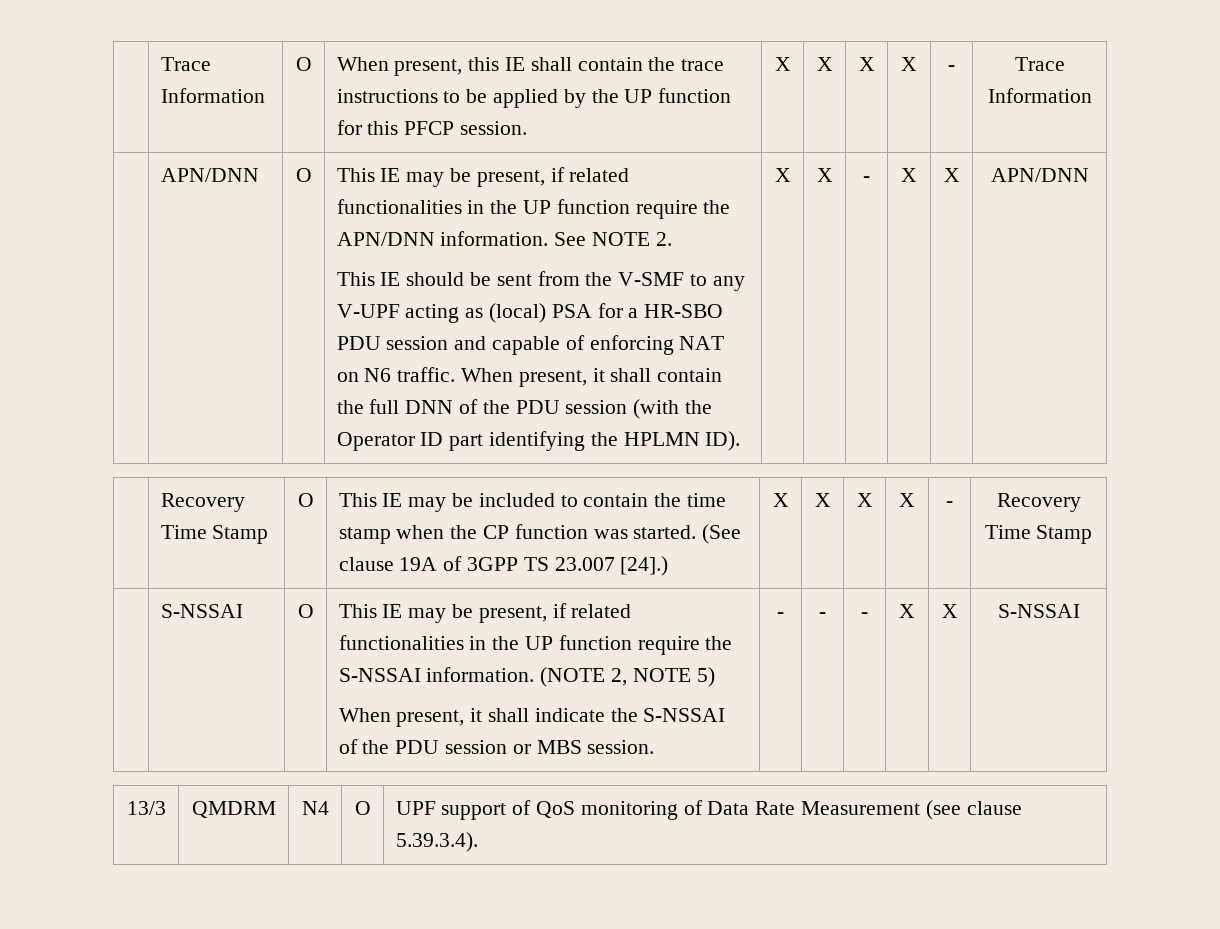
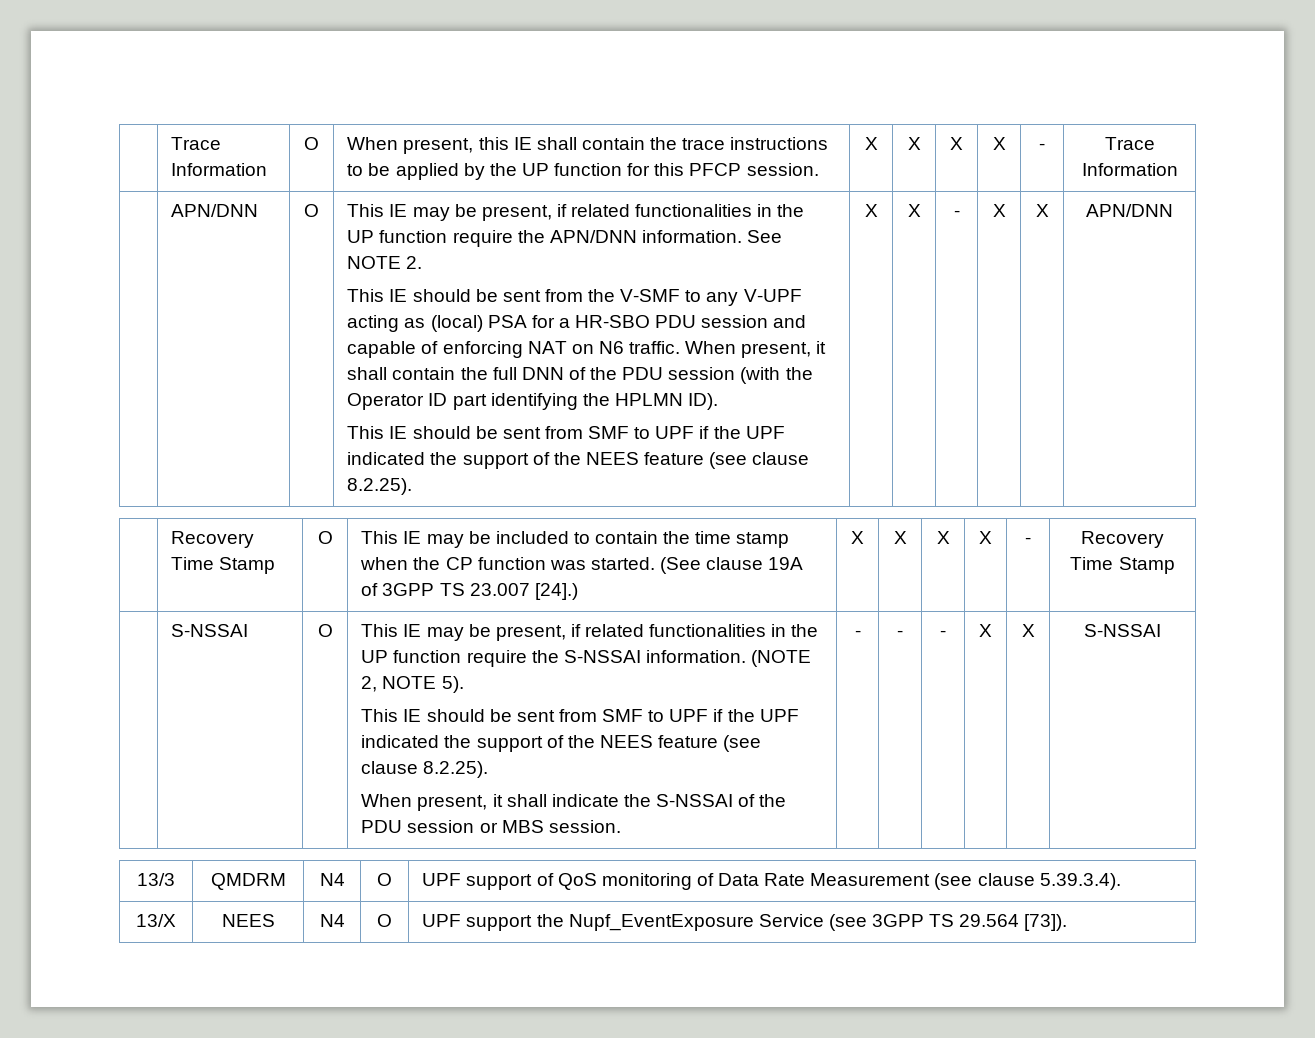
(741, 441) none -> [347,426,785,439] [347,452,810,469] [347,478,413,495] // This IE should be sent from SMF to UPF if the UPF indicated the support of the NEES feature (see clause 8.2.25).
[696,667,715,687] 5) -> [441,676,464,693] [361,709,799,722] [361,735,762,752] [361,761,489,778] 5). // This IE should be sent from SMF to UPF if the UPF indicated the support of the NEES feature (see clause 8.2.25).
(478, 842) none -> [136,914,176,927] [221,914,275,927] [319,914,345,927] [377,914,392,927] [422,914,1068,931] // 13/X | NEES | N4 | O | UPF support the Nupf_EventExposure Service (see 3GPP TS 29.564 [73]).

